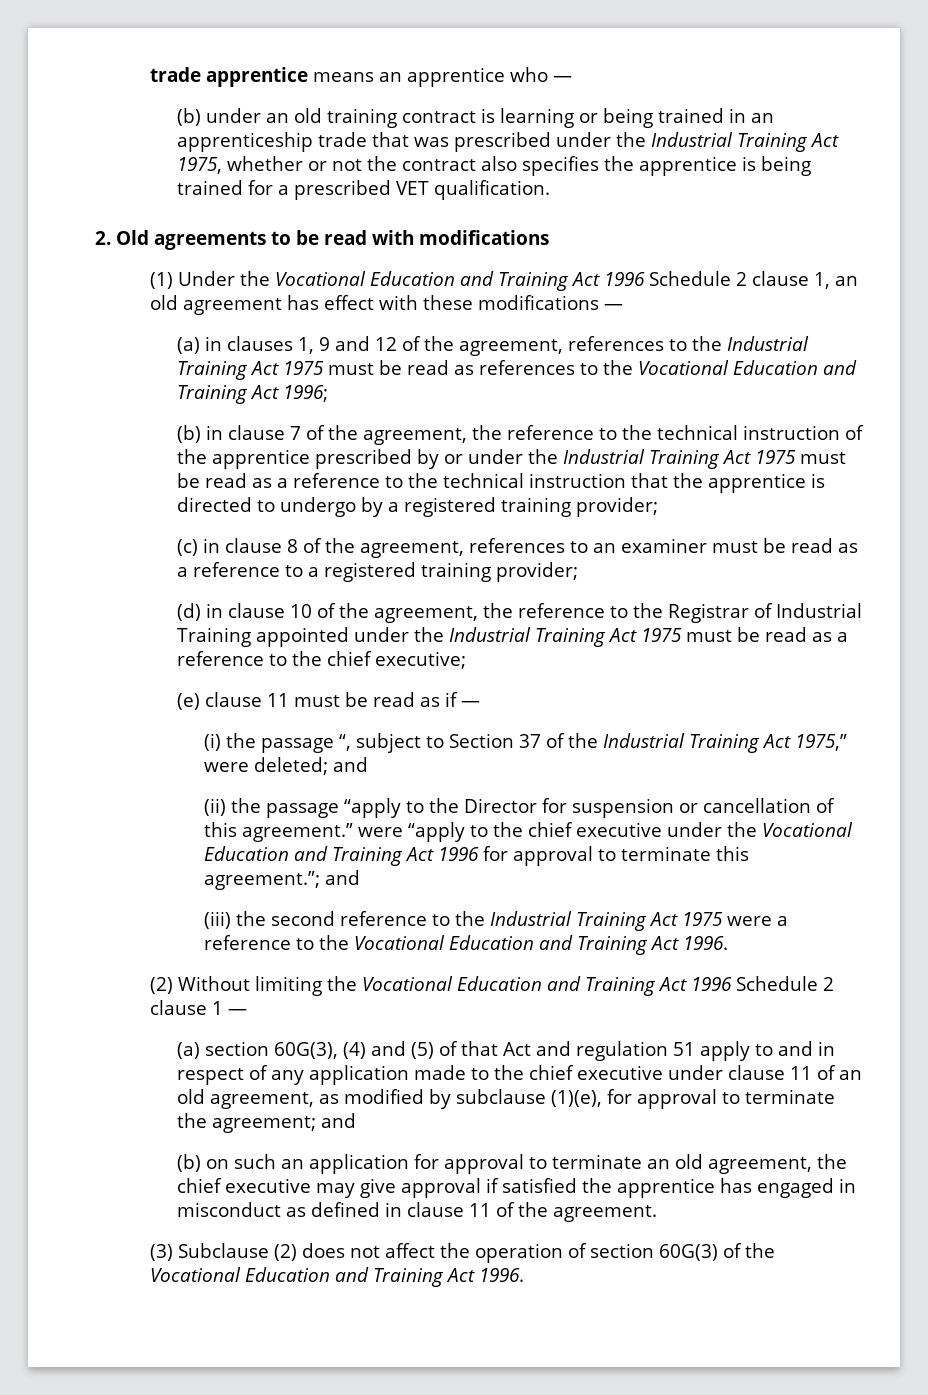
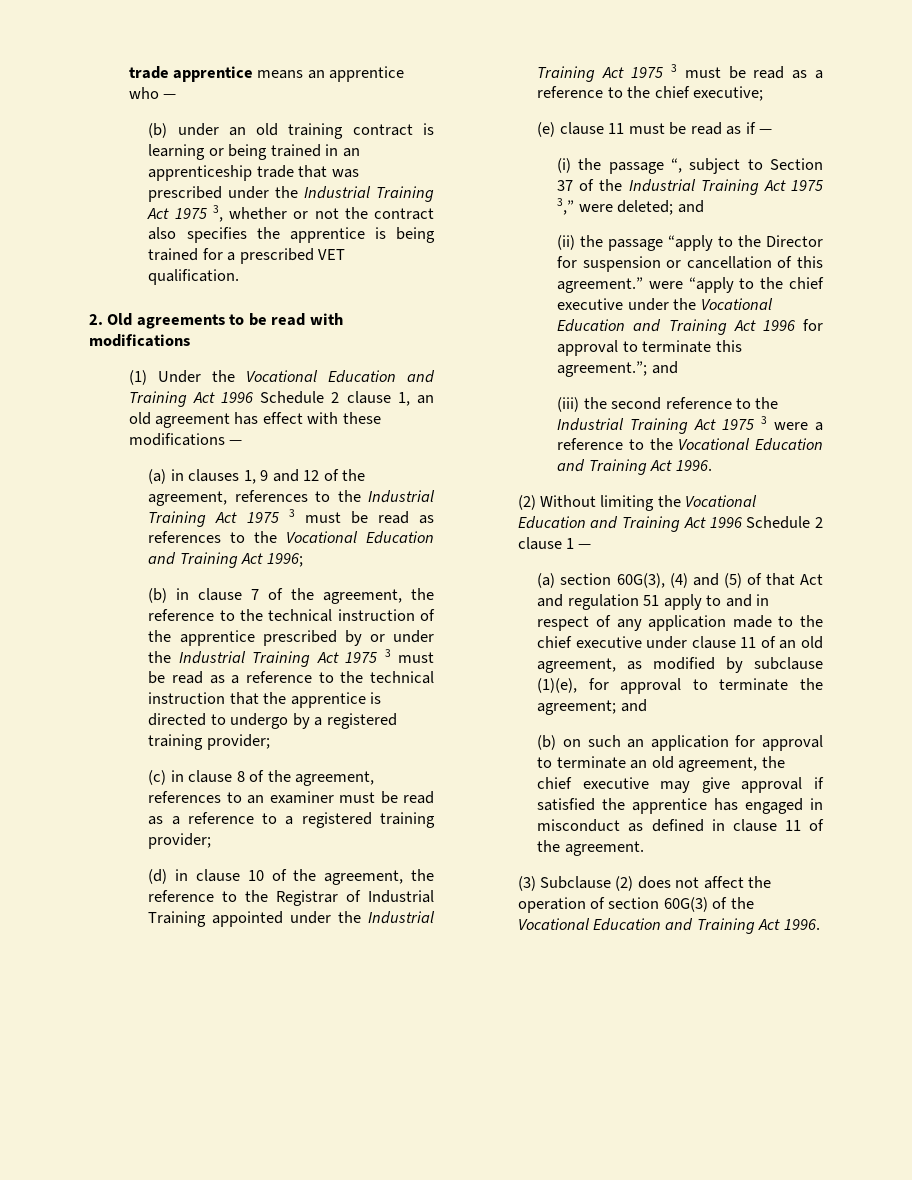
[177,157,223,174] 1975, -> [174,205,223,222] 1975 3,
(325, 368) none -> [288,509,295,517] 3
(797, 457) none -> [384,649,391,657] 3
(683, 635) none -> [670,64,677,72] 3
[795,734,848,751] 1975,” -> [791,180,823,191] [557,198,575,215] 1975 3,”
(724, 919) none -> [761,416,768,424] 3

